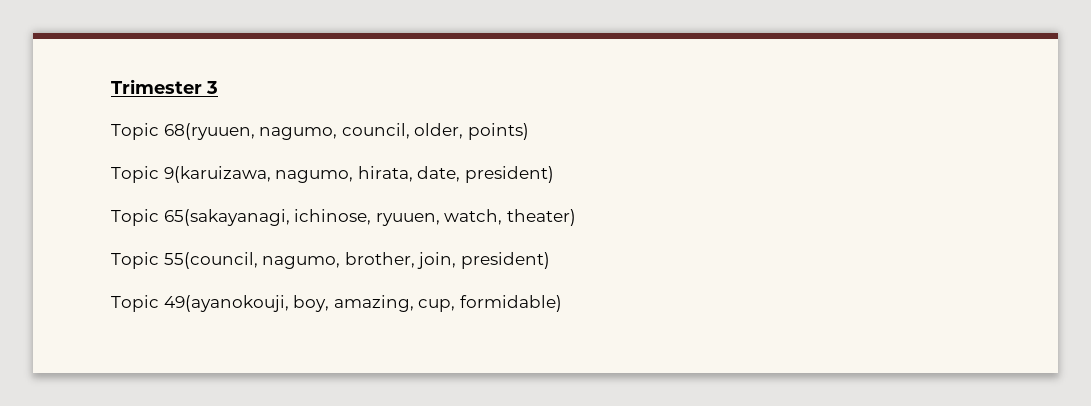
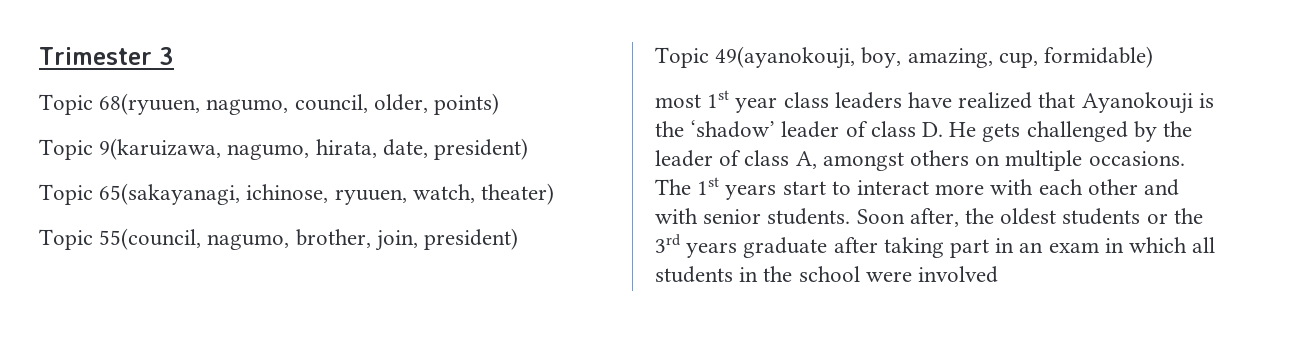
(562, 303) none -> [655,90,1214,114] [655,120,1193,142] [655,150,1185,171] [655,177,1180,200] [655,208,1203,227] [655,234,1216,258] [655,266,999,283] // most 1st year class leaders have realized that Ayanokouji is the ‘shadow’ leader of class D. He gets challenged by the leader of class A, amongst others on multiple occasions. The 1st years start to interact more with each other and with senior students. Soon after, the oldest students or the 3rd years graduate after taking part in an exam in which all students in the school were involved

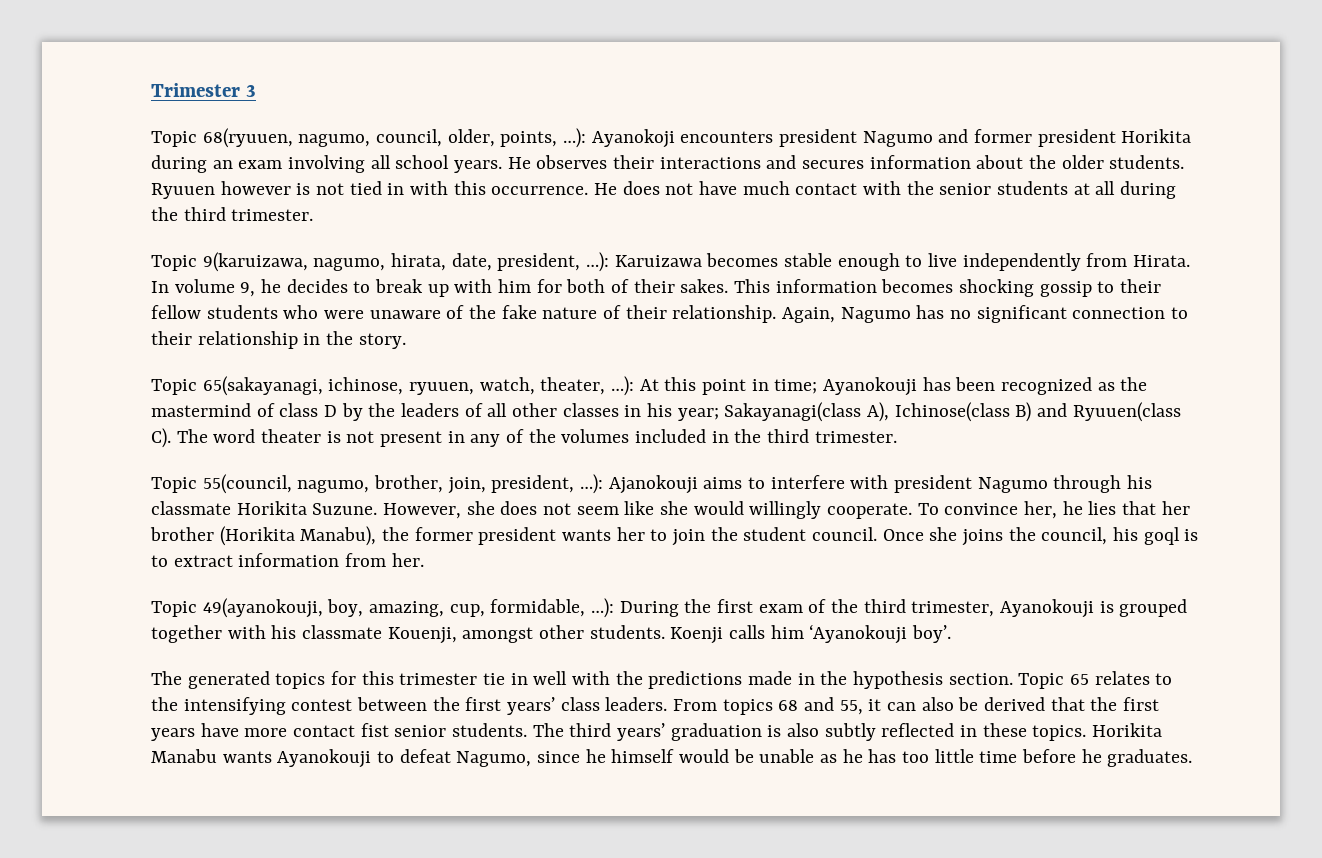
[434,93,500,115] points) -> [500,128,1192,148] [151,155,1185,173] [151,181,1177,199] [151,207,314,221] points, …): Ayanokoji encounters president Nagumo and former president Horikita during an exam involving all school years. He observes their interactions and secures information about the older students. Ryuuen however is not tied in with this occurrence. He does not have much contact with the senior students at all during the third trimester.
[434,138,529,160] president) -> [497,252,1191,272] [151,279,1162,297] [151,305,1189,323] [151,331,406,349] president, …): Karuizawa becomes stable enough to live independently from Hirata. In volume 9, he decides to break up with him for both of their sakes. This information becomes shocking gossip to their fellow students who were unaware of the fake nature of their relationship. Again, Nagumo has no significant connection to their relationship in the story.
[481,183,555,205] theater) -> [540,376,1148,396] [151,402,1181,422] [151,428,897,448] theater, …): At this point in time; Ayanokouji has been recognized as the mastermind of class D by the leaders of all other classes in his year; Sakayanagi(class A), Ichinose(class B) and Ryuuen(class C). The word theater is not present in any of the volumes included in the third trimester.
[424,228,519,250] president) -> [491,474,1153,494] [151,501,1190,519] [150,526,1199,546] [151,553,424,567] president, …): Ajanokouji aims to interfere with president Nagumo through his classmate Horikita Suzune. However, she does not seem like she would willingly cooperate. To convince her, he lies that her brother (Horikita Manabu), the former president wants her to join the student council. Once she joins the council, his goql is to extract information from her.
[1044,46,1154,68] [655,90,1214,114] [655,120,1193,142] [655,150,1185,171] [655,177,1180,200] [655,208,1203,227] [655,234,1216,258] [655,266,999,283] formidable) // most 1st year class leaders have realized that Ayanokouji is the ‘shadow’ leader of class D. He gets challenged by the leader of class A, amongst others on multiple occasions. The 1st years start to interact more with each other and with senior students. Soon after, the oldest students or the 3rd years graduate after taking part in an exam in which all students in the school were involved -> [490,598,1188,618] [151,624,952,644] [151,671,1173,689] [151,697,1160,715] [151,723,1163,741] [151,749,1193,768] formidable, …): During the first exam of the third trimester, Ayanokouji is grouped together with his classmate Kouenji, amongst other students. Koenji calls him ‘Ayanokouji boy’. // The generated topics for this trimester tie in well with the predictions made in the hypothesis section. Topic 65 relates to the intensifying contest between the first years’ class leaders. From topics 68 and 55, it can also be derived that the first years have more contact fist senior students. The third years’ graduation is also subtly reflected in these topics. Horikita Manabu wants Ayanokouji to defeat Nagumo, since he himself would be unable as he has too little time before he graduates.

